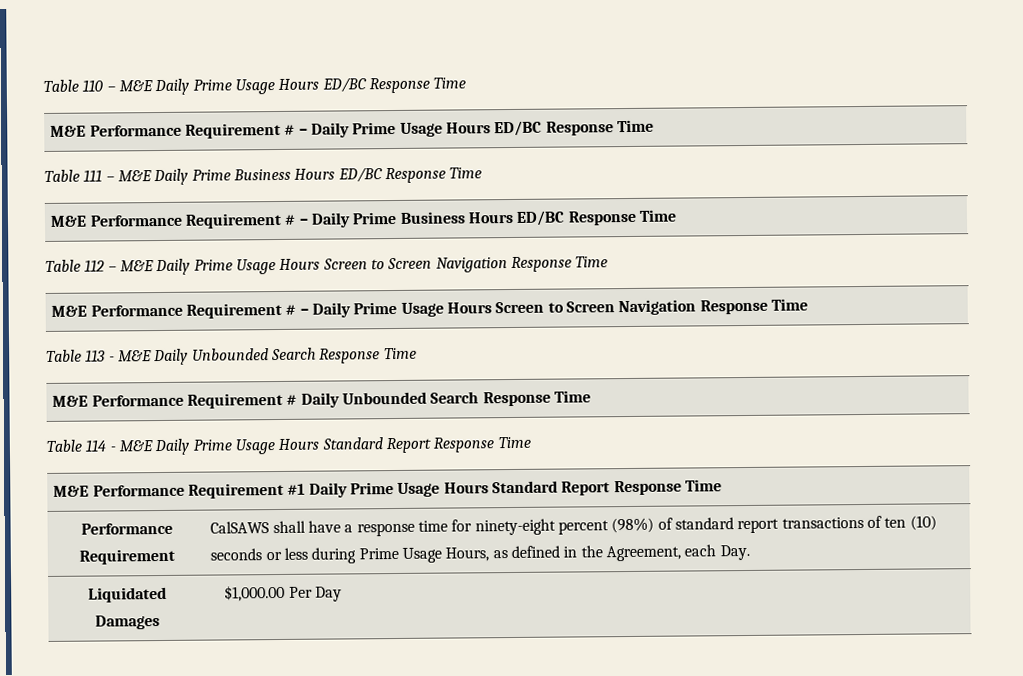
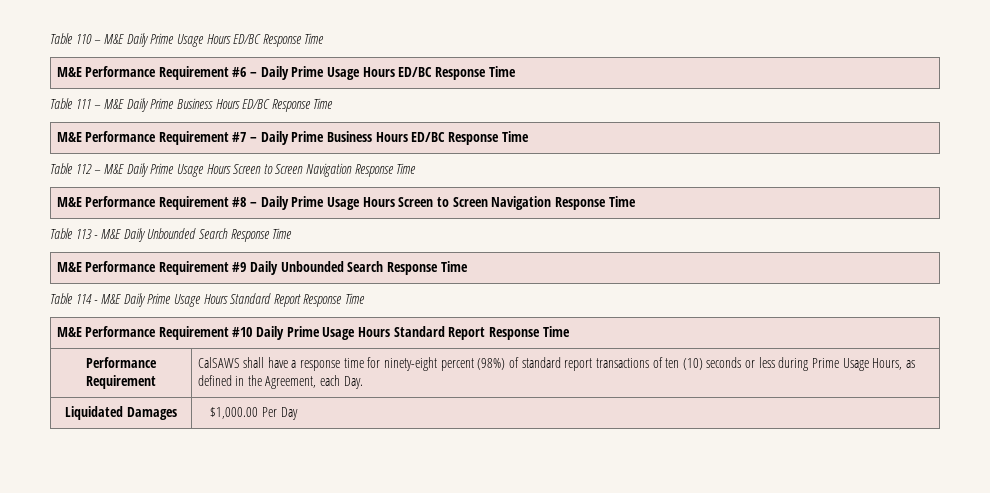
[284,124,296,135] # -> [232,67,247,77] #6
[284,214,297,225] # -> [232,132,247,142] #7
[285,304,297,315] # -> [232,197,247,207] #8
[286,394,298,405] # -> [232,262,247,272] #9
[287,483,306,495] #1 -> [232,327,253,337] #10

